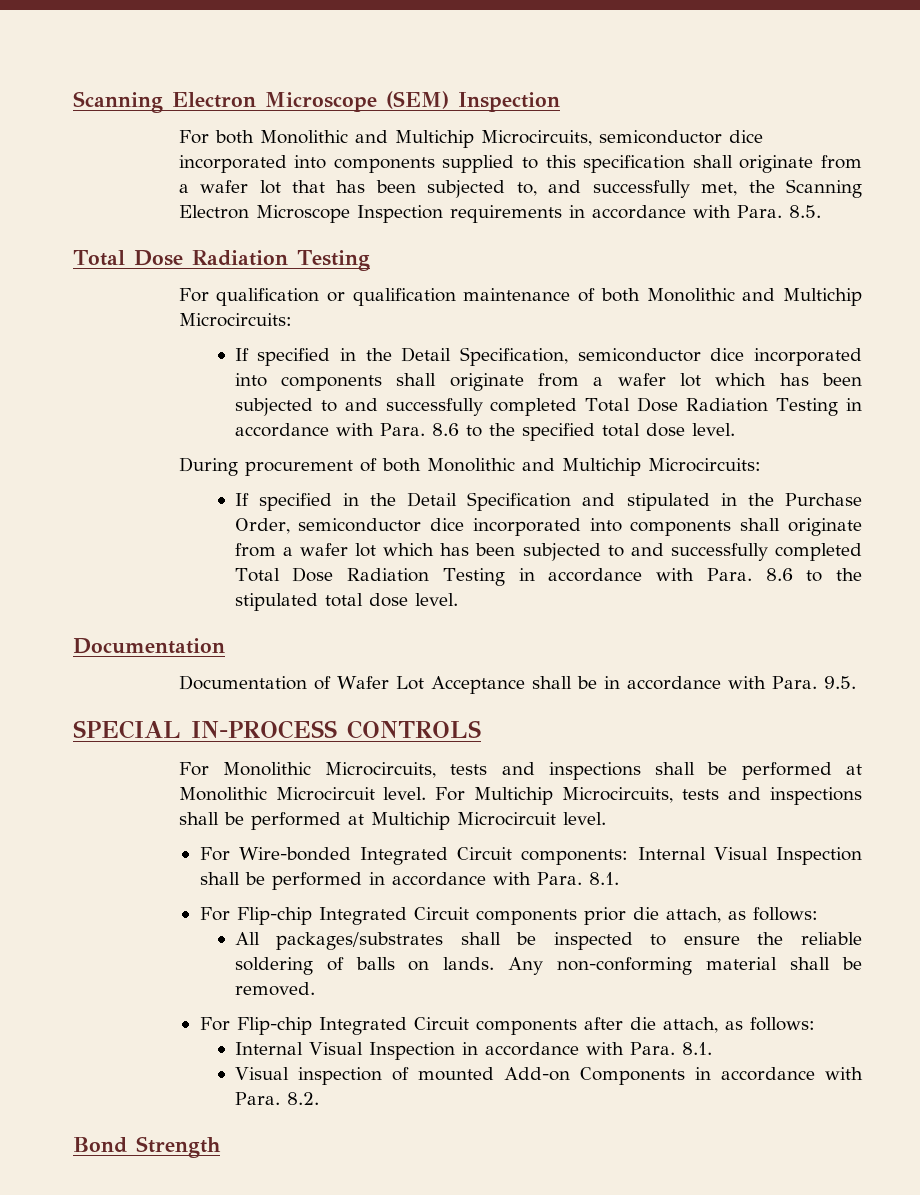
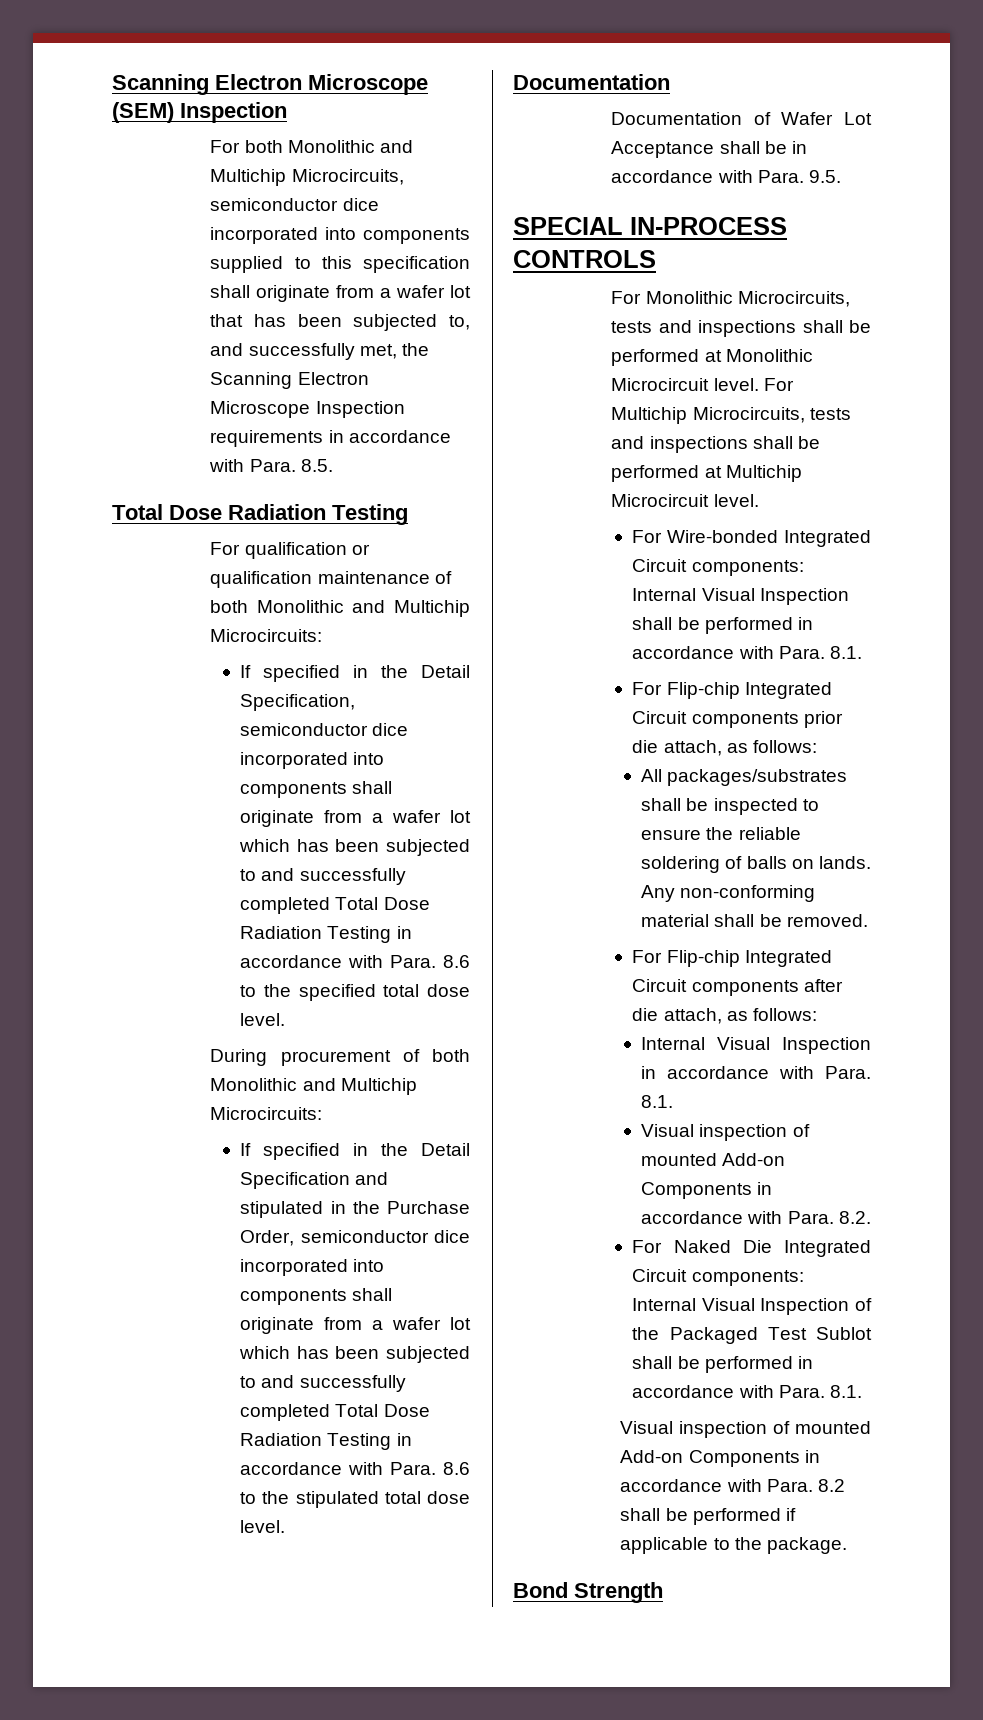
(319, 1098) none -> [632,1240,871,1257] [632,1269,804,1286] [632,1298,872,1315] [632,1327,872,1344] [632,1356,813,1373] [632,1385,862,1398] [620,1421,871,1438] [620,1450,820,1467] [620,1479,845,1492] [620,1508,796,1525] [620,1537,847,1554] // For Naked Die Integrated Circuit components: Internal Visual Inspection of the Packaged Test Sublot shall be performed in accordance with Para. 8.1. // Visual inspection of mounted Add-on Components in accordance with Para. 8.2 shall be performed if applicable to the package.

